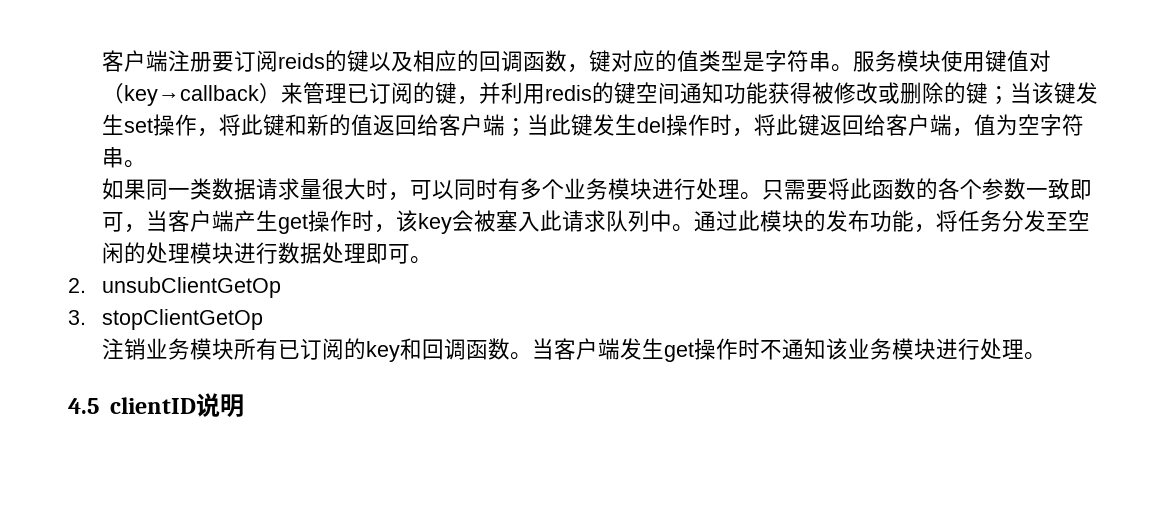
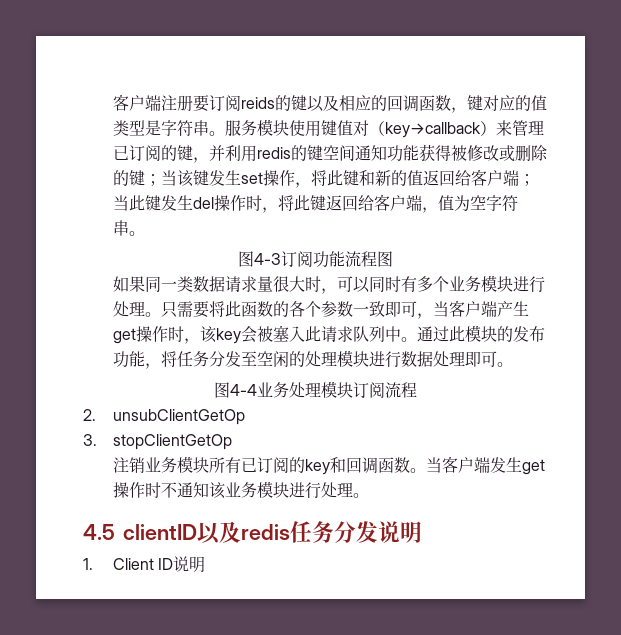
(146, 164) none -> [237,251,393,268] // 图4-3订阅功能流程图
(432, 260) none -> [213,381,417,398] // 图4-4业务处理模块订阅流程
(196, 405) none -> [197,521,422,544] [83,558,174,570] 以及redis任务分发说明 // 1. Client ID

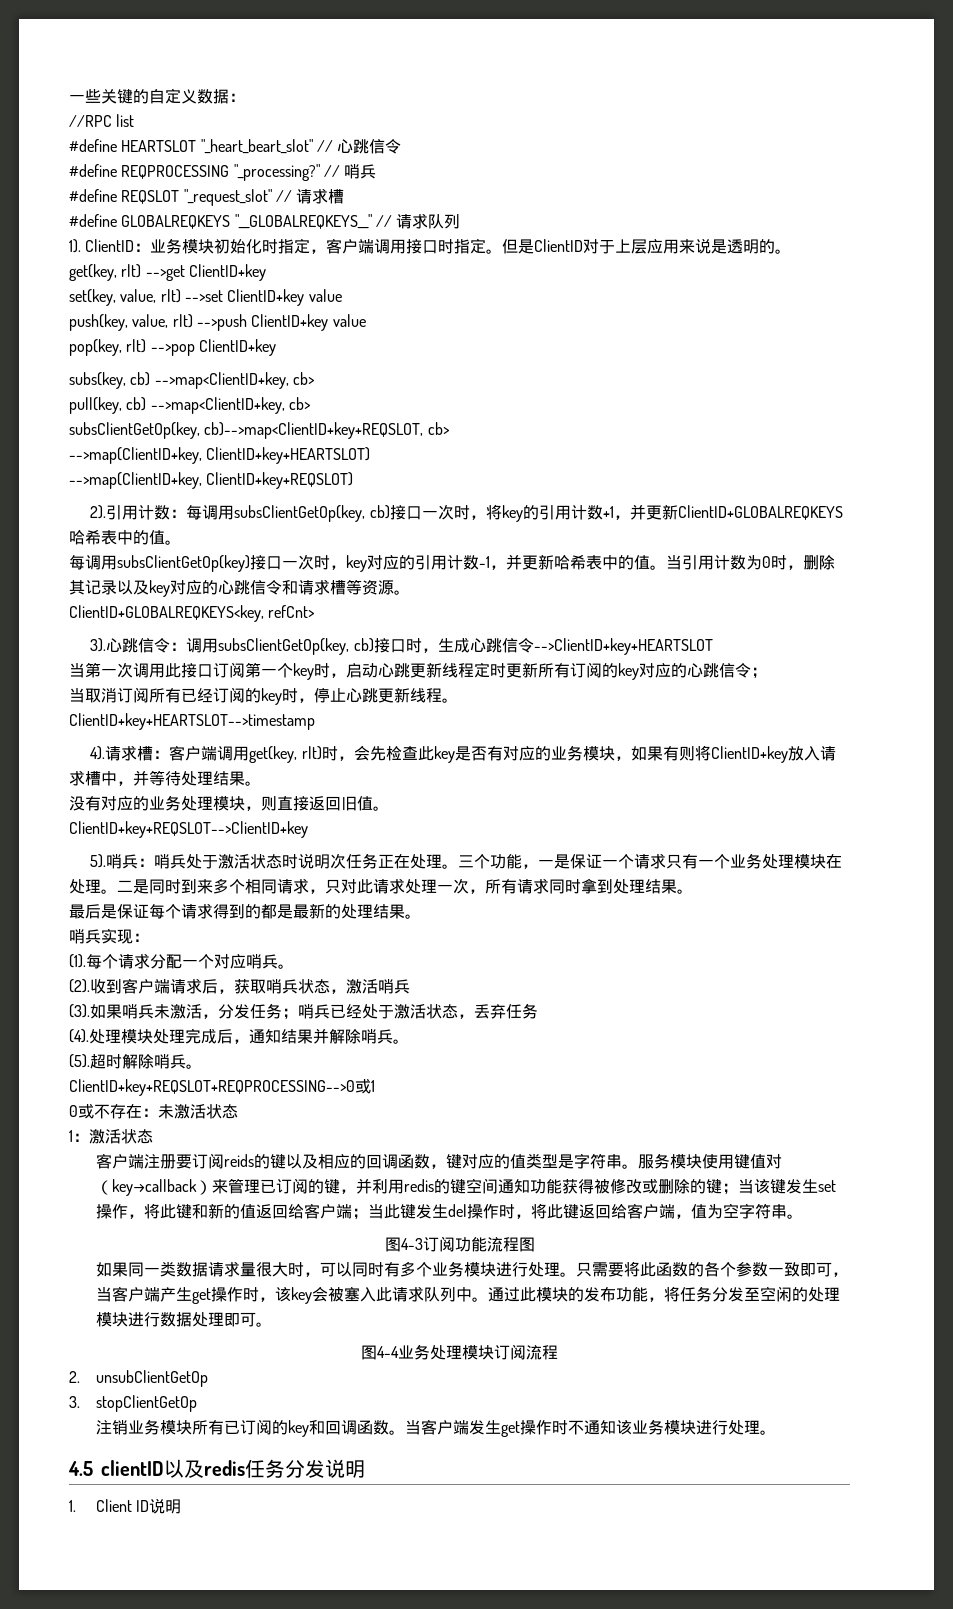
(112, 102) none -> [69,88,245,104] [69,114,135,127] [69,139,402,154] [69,164,377,181] [69,188,345,206] [69,213,461,229] [69,238,792,254] [69,264,266,281] [69,289,342,306] [69,314,366,331] [69,339,276,356] [69,372,315,389] [69,397,311,414] [69,422,450,439] [69,447,371,464] [69,472,354,489] [90,504,843,522] [69,529,181,545] [69,554,835,572] [69,579,410,597] [69,605,316,622] [90,638,713,655] [69,662,767,680] [69,687,458,705] [69,713,315,730] [90,745,836,763] [69,770,261,786] [69,795,389,811] [69,821,308,838] [90,853,843,869] [69,878,693,894] [69,903,421,919] [69,928,149,944] [69,953,294,969] [69,978,410,994] [69,1003,538,1020] [69,1028,409,1044] [69,1054,202,1069] [69,1079,375,1096] [69,1104,238,1119] [69,1129,153,1144] 一些关键的自定义数据： // //RPC list // #define HEARTSLOT "_heart_beart_slot" // 心跳信令 // #define REQPROCESSING "_processing?" // 哨兵 // #define REQSLOT "_request_slot" // 请求槽 // #define GLOBALREQKEYS "__GLOBALREQKEYS__" // 请求队列 // 1). ClientID：业务模块初始化时指定，客户端调用接口时指定。但是ClientID对于上层应用来说是透明的。 // get(key, rlt) -->get ClientID+key // set(key, value, rlt) -->set ClientID+key value // push(key, value, rlt) -->push ClientID+key value // pop(key, rlt) -->pop ClientID+key // subs(key, cb) -->map<ClientID+key, cb> // pull(key, cb) -->map<ClientID+key, cb> // subsClientGetOp(key, cb)-->map<ClientID+key+REQSLOT, cb> // -->map(ClientID+key, ClientID+key+HEARTSLOT) // -->map(ClientID+key, ClientID+key+REQSLOT) // 2).引用计数：每调用subsClientGetOp(key, cb)接口一次时，将key的引用计数+1，并更新ClientID+GLOBALREQKEYS哈希表中的值。 // 每调用subsClientGetOp(key)接口一次时，key对应的引用计数-1，并更新哈希表中的值。当引用计数为0时，删除其记录以及key对应的心跳信令和请求槽等资源。 // ClientID+GLOBALREQKEYS<key, refCnt> // 3).心跳信令：调用subsClientGetOp(key, cb)接口时，生成心跳信令-->ClientID+key+HEARTSLOT // 当第一次调用此接口订阅第一个key时，启动心跳更新线程定时更新所有订阅的key对应的心跳信令； // 当取消订阅所有已经订阅的key时，停止心跳更新线程。 // ClientID+key+HEARTSLOT-->timestamp // 4).请求槽：客户端调用get(key, rlt)时，会先检查此key是否有对应的业务模块，如果有则将ClientID+key放入请求槽中，并等待处理结果。 // 没有对应的业务处理模块，则直接返回旧值。 // ClientID+key+REQSLOT-->ClientID+key // 5).哨兵：哨兵处于激活状态时说明次任务正在处理。三个功能，一是保证一个请求只有一个业务处理模块在处理。二是同时到来多个相同请求，只对此请求处理一次，所有请求同时拿到处理结果。 // 最后是保证每个请求得到的都是最新的处理结果。 // 哨兵实现： // (1).每个请求分配一个对应哨兵。 // (2).收到客户端请求后，获取哨兵状态，激活哨兵 // (3).如果哨兵未激活，分发任务；哨兵已经处于激活状态，丢弃任务 // (4).处理模块处理完成后，通知结果并解除哨兵。 // (5).超时解除哨兵。 // ClientID+key+REQSLOT+REQPROCESSING-->0或1 // 0或不存在：未激活状态 // 1：激活状态 //

